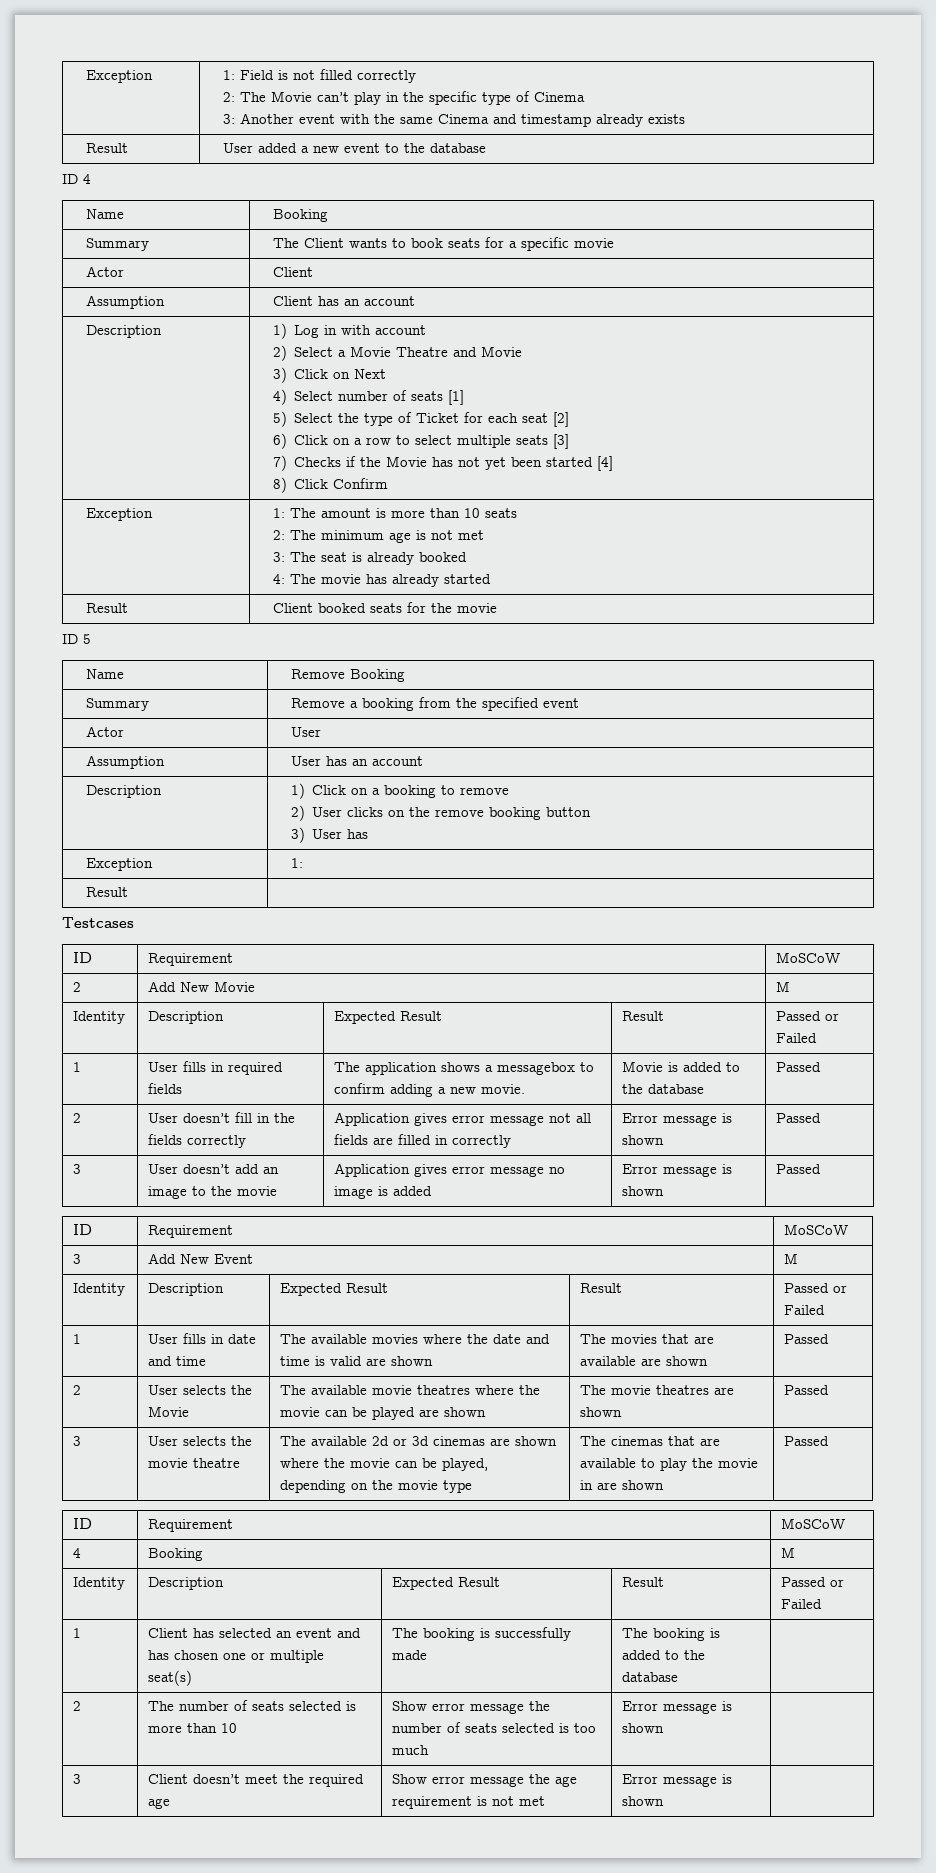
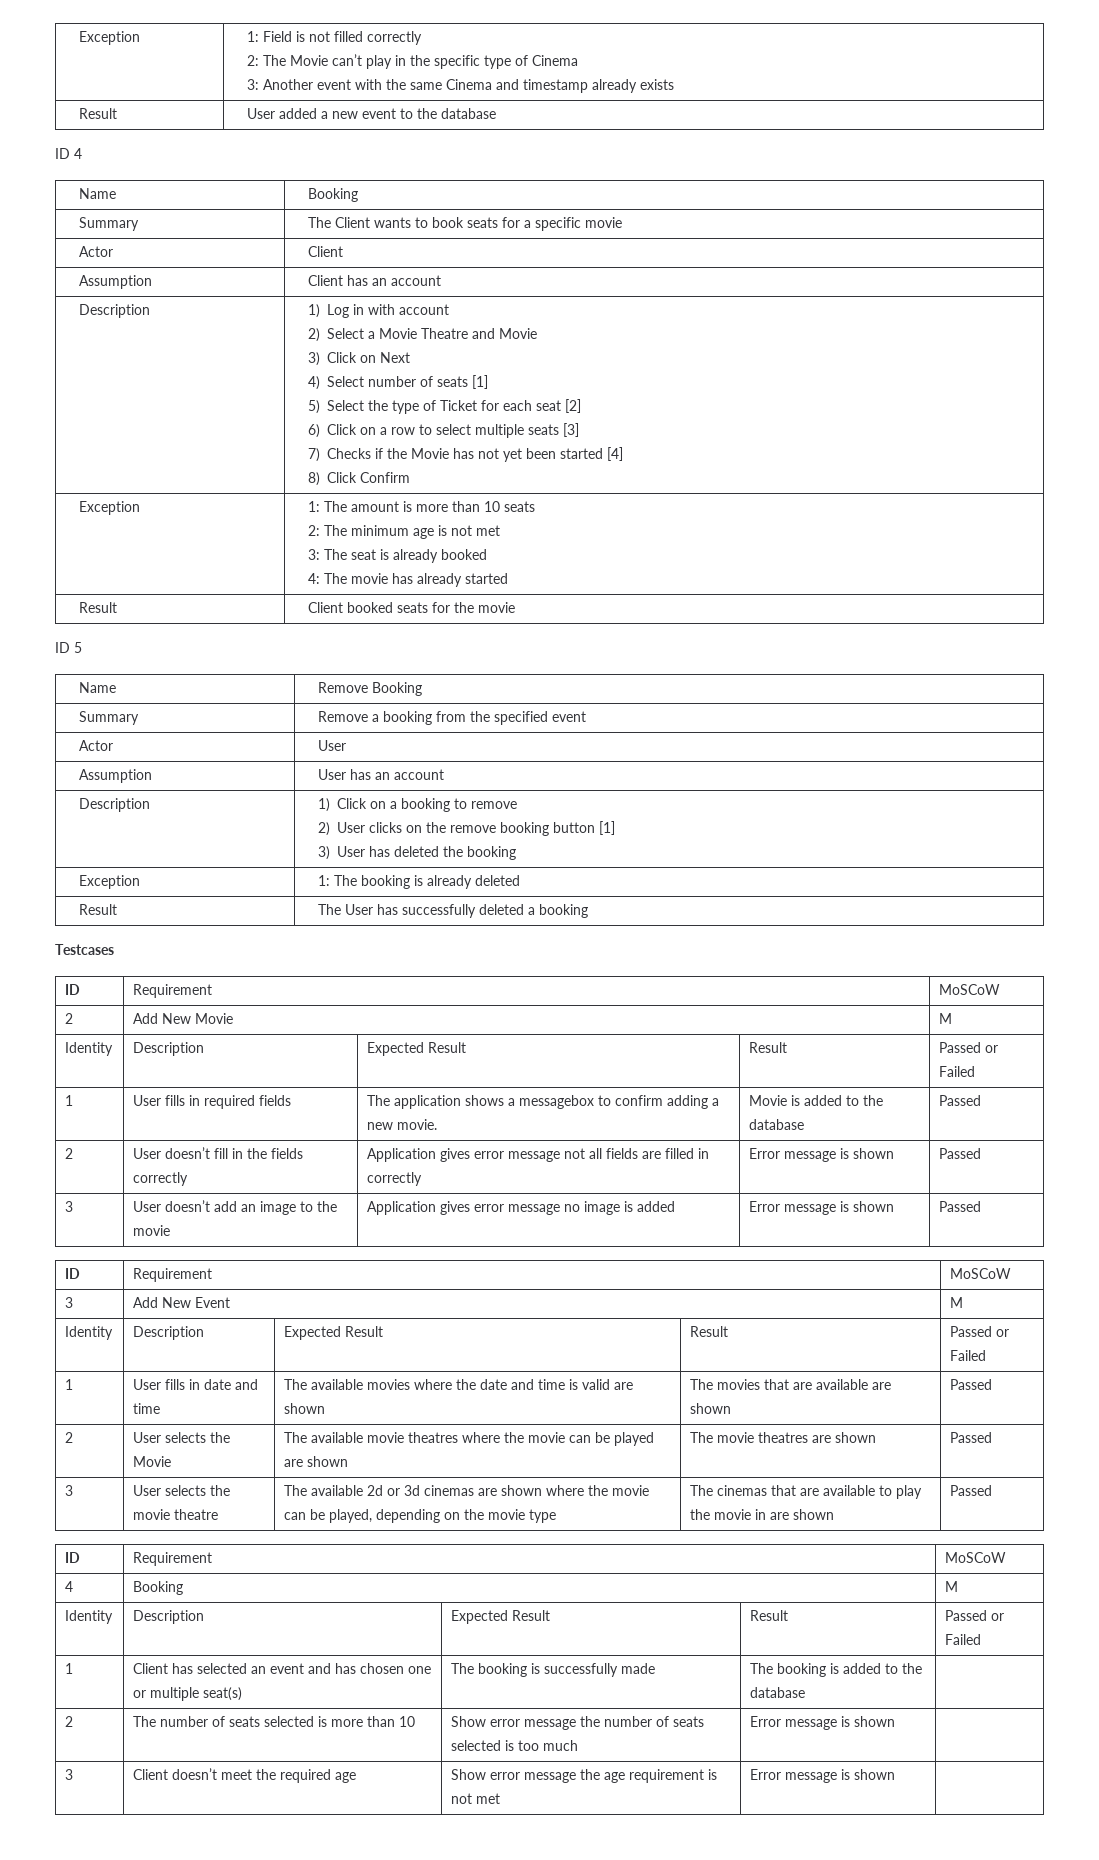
(592, 812) none -> [599,821,616,835] [1]
[85,858,153,871] [290,858,303,868] [85,887,128,897] // Exception | 1: // Result | -> [394,846,517,860] [79,875,141,889] [318,875,521,889] [79,904,118,915] [318,904,589,918] deleted the booking // Exception | 1: The booking is already deleted // Result | The User has successfully deleted a booking

